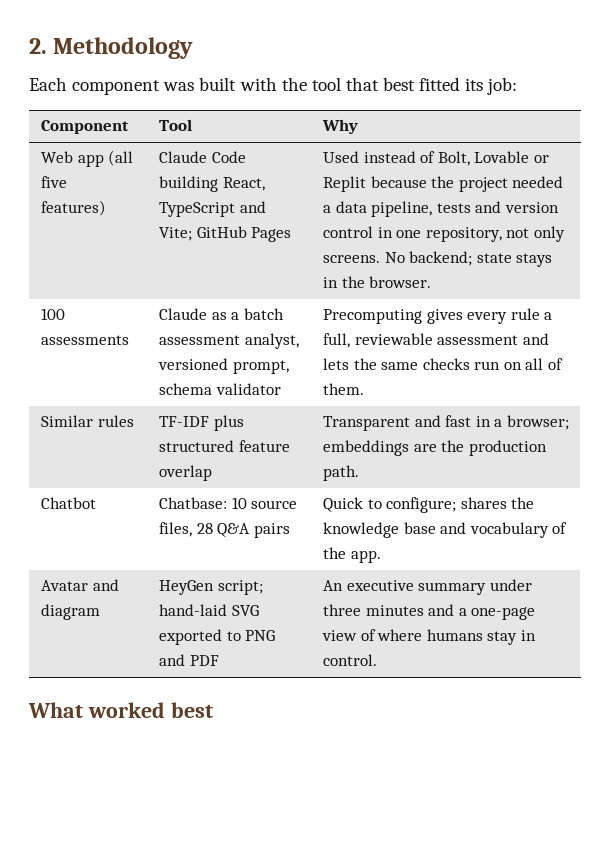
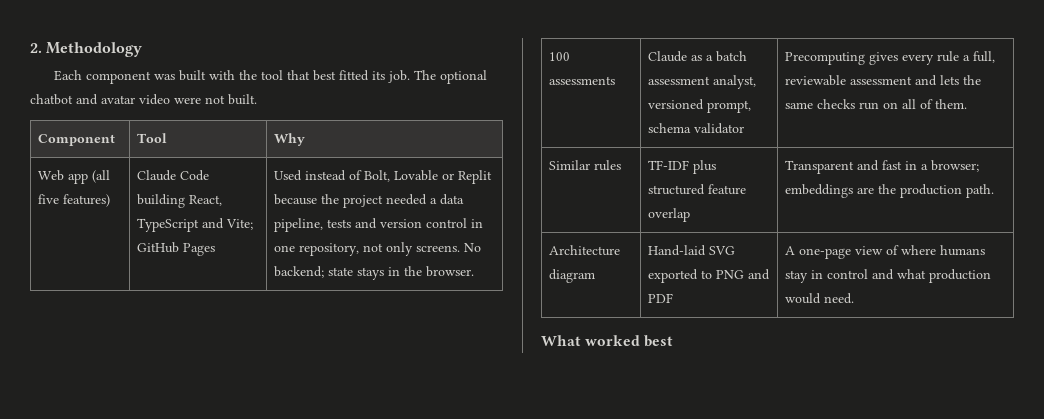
[487,77,518,95] job: -> [388,70,488,84] [30,94,257,105] job. The optional chatbot and avatar video were not built.
[40,497,96,509] [158,497,298,509] [158,522,290,538] [322,497,535,513] [322,522,568,538] [322,547,381,563] [40,579,119,591] [40,604,100,620] [158,580,263,595] [158,604,227,616] Chatbot | Chatbase: 10 source files, 28 Q&A pairs | Quick to configure; shares the knowledge base and vocabulary of the app. // Avatar and diagram | HeyGen script; hand-laid -> [549,245,621,256] [549,269,596,283] [648,245,707,256] Architecture diagram | Hand-laid
[322,579,532,595] [322,604,467,616] An executive summary under three minutes and a -> [785,246,796,255] A
[322,654,377,666] control. -> [827,269,992,283] [785,293,855,304] control and what production would need.

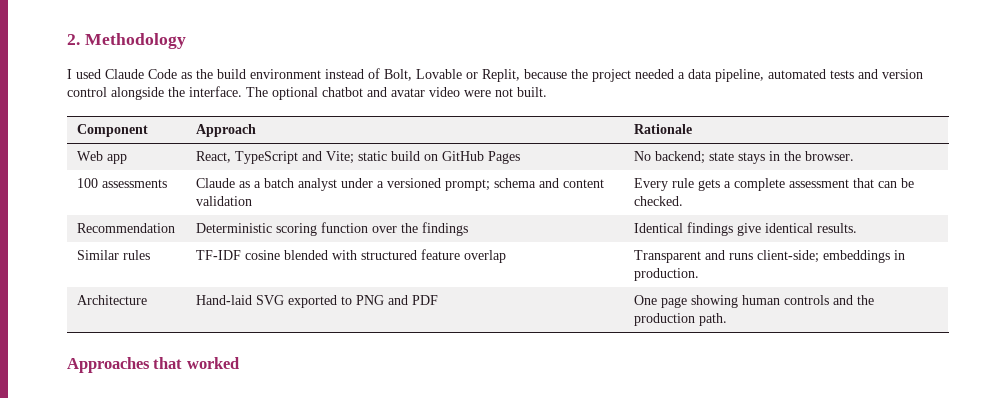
[54,70,411,84] Each component was built with the tool that best fitted its job. -> [67,68,923,82] [67,86,242,100] I used Claude Code as the build environment instead of Bolt, Lovable or Replit, because the project needed a data pipeline, automated tests and version control alongside the interface.
[137,133,168,143] [274,133,306,146] Tool | Why -> [196,124,257,137] [634,124,693,134] Approach | Rationale
[92,170,111,183] [38,194,111,207] [137,170,210,181] [137,194,186,208] (all five features) | Claude Code building -> (128, 159) |
(254, 224) none -> [358,151,439,161] static build on
[274,170,493,184] [274,194,465,208] [274,218,484,232] [274,242,461,256] Used instead of Bolt, Lovable or Replit because the project needed a data pipeline, tests and version control in one repository, not only screens. -> (521, 157) none
[648,75,757,89] [648,99,752,113] [648,123,745,134] [785,51,996,65] [785,75,982,86] [785,99,968,110] assessment analyst, versioned prompt, schema validator | Precomputing gives every rule a full, reviewable assessment and lets the same checks run on all of them. -> [298,178,605,191] [196,196,253,206] [634,178,915,191] [634,196,684,206] [77,223,176,233] [196,222,469,236] [634,222,858,236] analyst under a versioned prompt; schema and content validation | Every rule gets a complete assessment that can be checked. // Recommendation | Deterministic scoring function over the findings | Identical findings give identical results.
[693,160,717,174] plus -> [245,250,358,260] cosine blended with
[882,160,980,172] [785,184,995,198] fast in a browser; embeddings are the production path. -> [729,250,906,263] [634,268,700,281] runs client-side; embeddings in production.
[549,269,596,283] diagram -> (148, 300) none
[785,245,986,259] [785,269,992,283] [785,293,855,304] [541,335,674,347] A one-page view of where humans stay in control and what production would need. // What worked best -> [634,295,875,308] [634,313,728,326] [67,357,239,373] One page showing human controls and the production path. // Approaches that worked

